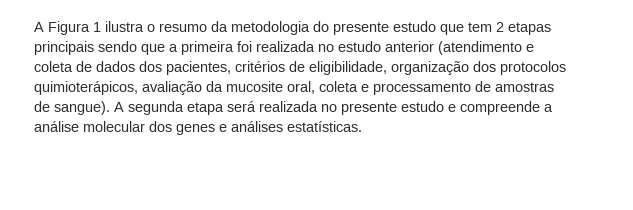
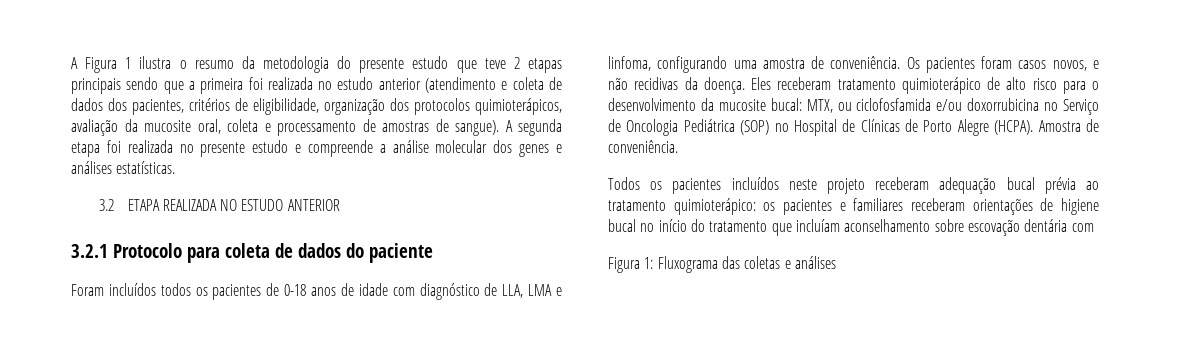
[468,22,492,32] tem -> [484,58,506,69] teve
[227,101,256,112] será -> [106,140,121,153] foi
(362, 126) none -> [99,199,340,211] [71,243,433,263] [71,283,563,300] [608,56,1099,73] [608,77,1099,94] [608,98,1099,115] [608,119,1099,136] [608,140,678,153] [608,177,1099,194] [608,198,1099,215] [608,219,1094,236] [608,256,836,273] // 3.2 ETAPA REALIZADA NO ESTUDO ANTERIOR // 3.2.1 Protocolo para coleta de dados do paciente // Foram incluídos todos os pacientes de 0-18 anos de idade com diagnóstico de LLA, LMA e linfoma, configurando uma amostra de conveniência. Os pacientes foram casos novos, e não recidivas da doença. Eles receberam tratamento quimioterápico de alto risco para o desenvolvimento da mucosite bucal: MTX, ou ciclofosfamida e/ou doxorrubicina no Serviço de Oncologia Pediátrica (SOP) no Hospital de Clínicas de Porto Alegre (HCPA). Amostra de conveniência. // Todos os pacientes incluídos neste projeto receberam adequação bucal prévia ao tratamento quimioterápico: os pacientes e familiares receberam orientações de higiene bucal no início do tratamento que incluíam aconselhamento sobre escovação dentária com // Figura 1: Fluxograma das coletas e análises

